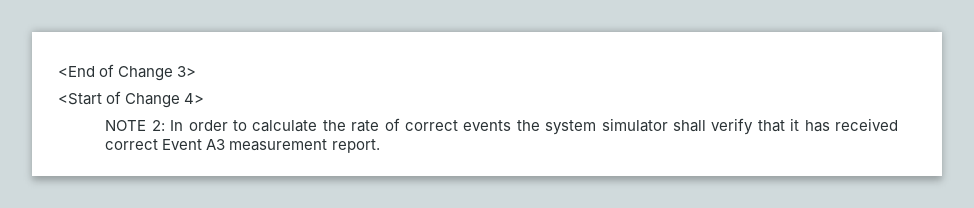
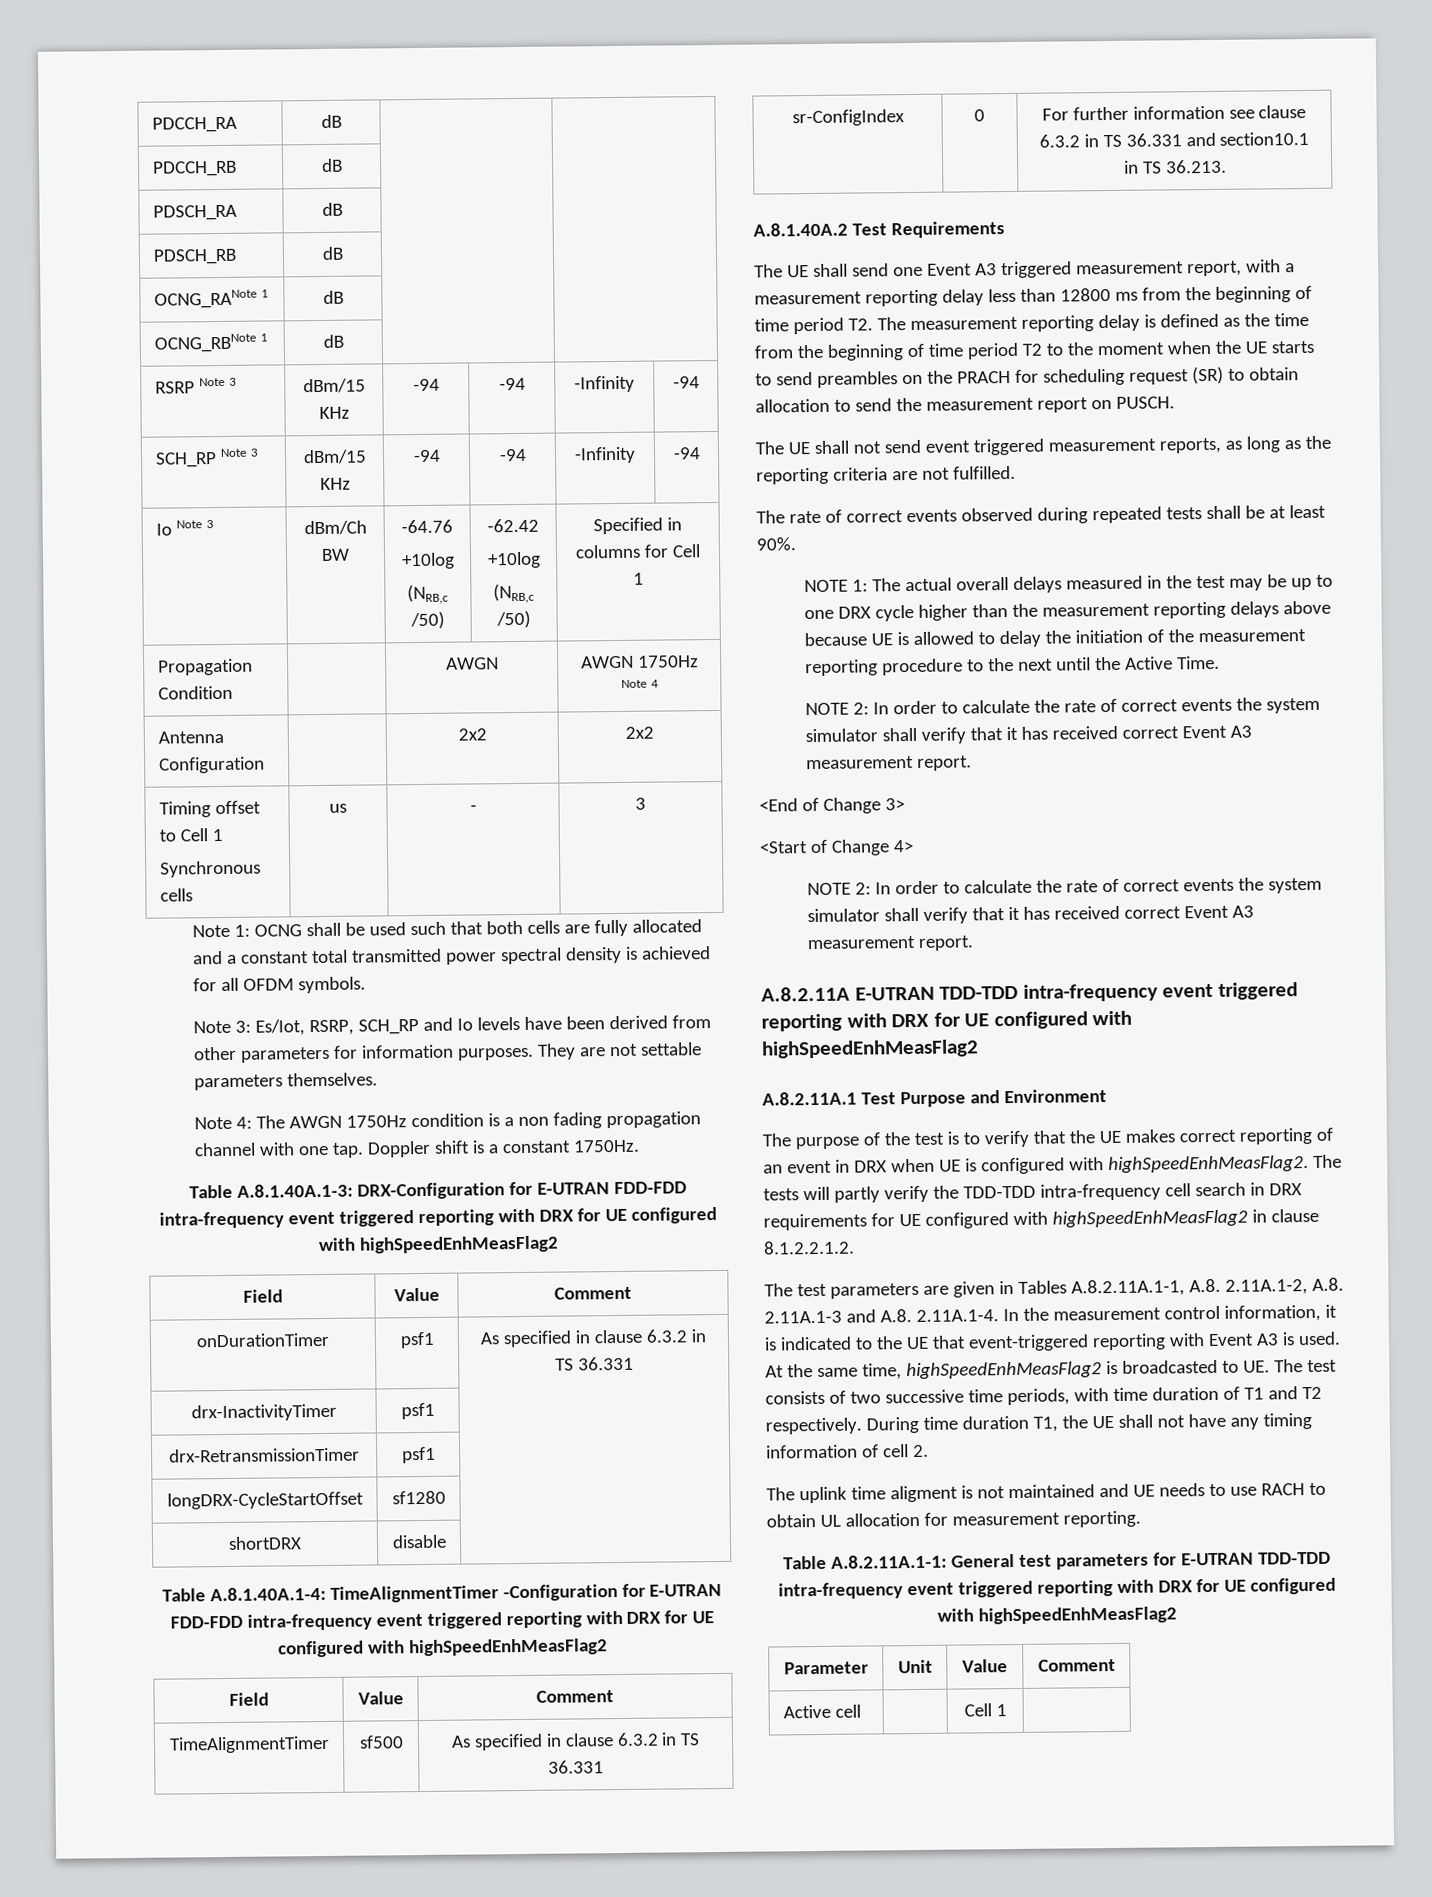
(58, 71) none -> [151,116,237,133] [320,114,342,128] [152,160,237,177] [320,158,343,172] [152,204,237,221] [321,202,343,216] [152,248,237,265] [321,246,344,260] [153,289,269,309] [322,290,344,304] [153,333,268,353] [322,334,344,348] [154,377,237,394] [302,378,366,394] [318,406,350,419] [412,378,440,392] [498,377,526,391] [574,375,635,393] [672,376,700,389] [154,448,258,468] [302,449,367,465] [319,477,351,490] [412,449,441,463] [498,448,527,462] [574,446,636,464] [672,447,701,460] [155,520,214,536] [303,520,367,536] [321,548,350,561] [401,519,453,534] [400,552,455,570] [407,584,449,605] [410,611,445,630] [487,518,539,533] [486,551,541,569] [493,583,535,604] [496,610,531,629] [593,517,682,535] [575,544,701,559] [633,572,644,585] [157,658,253,676] [157,685,233,700] [445,657,499,670] [580,655,699,669] [620,679,659,688] [157,730,224,744] [158,756,265,774] [457,728,487,741] [625,726,654,739] [158,800,261,818] [158,828,223,842] [159,860,261,878] [159,888,193,902] [329,803,347,813] [469,804,477,812] [635,797,646,810] [192,919,703,938] [193,946,712,965] [193,976,367,994] [193,1015,712,1036] [193,1042,703,1063] [194,1072,379,1091] [194,1111,702,1130] [194,1139,641,1158] [189,1181,687,1200] [159,1207,717,1229] [318,1235,559,1254] [242,1289,283,1303] [393,1287,440,1302] [554,1286,632,1300] [196,1332,330,1348] [399,1331,435,1349] [480,1329,706,1348] [554,1356,634,1371] [190,1403,337,1422] [400,1402,435,1420] [169,1447,360,1463] [401,1446,436,1464] [166,1491,364,1510] [391,1490,446,1505] [228,1536,302,1550] [391,1534,447,1549] [161,1583,723,1603] [169,1610,715,1631] [277,1638,608,1658] [228,1692,269,1706] [357,1691,404,1705] [536,1690,614,1703] [168,1735,330,1754] [358,1735,404,1749] [450,1732,701,1751] [548,1760,604,1774] [791,109,905,127] [974,109,985,122] [1041,104,1307,121] [1038,131,1310,148] [1123,159,1227,174] [753,221,1005,239] [754,259,1295,279] [754,285,1312,307] [754,312,1309,335] [754,340,1315,361] [755,366,1299,388] [755,396,1175,413] [755,435,1331,456] [756,465,1016,485] [756,504,1326,524] [756,537,796,551] [804,574,1334,593] [804,600,1332,622] [804,629,1307,648] [805,655,1221,677] [805,697,1321,716] [805,725,1253,744] [806,755,973,771] PDCCH_RA | dB | | // PDCCH_RB | dB | | // PDSCH_RA | dB | | // PDSCH_RB | dB | | // OCNG_RANote 1 | dB | | // OCNG_RBNote 1 | dB | | // RSRP Note 3 | dBm/15 KHz | -94 | -94 | -Infinity | -94 // SCH_RP Note 3 | dBm/15 KHz | -94 | -94 | -Infinity | -94 // Io Note 3 | dBm/Ch BW | -64.76 // +10log // (NRB,c /50) | -62.42 // +10log // (NRB,c /50) | Specified in columns for Cell 1 // Propagation Condition | | AWGN | AWGN 1750Hz Note 4 // Antenna Configuration | | 2x2 | 2x2 // Timing offset to Cell 1 // Synchronous cells | us | - | 3 // Note 1: OCNG shall be used such that both cells are fully allocated and a constant total transmitted power spectral density is achieved for all OFDM symbols. // Note 3: Es/Iot, RSRP, SCH_RP and Io levels have been derived from other parameters for information purposes. They are not settable parameters themselves. // Note 4: The AWGN 1750Hz condition is a non fading propagation channel with one tap. Doppler shift is a constant 1750Hz. // Table A.8.1.40A.1-3: DRX-Configuration for E-UTRAN FDD-FDD intra-frequency event triggered reporting with DRX for UE configured with highSpeedEnhMeasFlag2 // Field | Value | Comment // onDurationTimer | psf1 | As specified in clause 6.3.2 in TS 36.331 // drx-InactivityTimer | psf1 | // drx-RetransmissionTimer | psf1 | // longDRX-CycleStartOffset | sf1280 | // shortDRX | disable | // Table A.8.1.40A.1-4: TimeAlignmentTimer -Configuration for E-UTRAN FDD-FDD intra-frequency event triggered reporting with DRX for UE configured with highSpeedEnhMeasFlag2 // Field | Value | Comment // TimeAlignmentTimer | sf500 | As specified in clause 6.3.2 in TS 36.331 // sr-ConfigIndex | 0 | For further information see clause 6.3.2 in TS 36.331 and section10.1 in TS 36.213. // A.8.1.40A.2 Test Requirements // The UE shall send one Event A3 triggered measurement report, with a measurement reporting delay less than 12800 ms from the beginning of time period T2. The measurement reporting delay is defined as the time from the beginning of time period T2 to the moment when the UE starts to send preambles on the PRACH for scheduling request (SR) to obtain allocation to send the measurement report on PUSCH. // The UE shall not send event triggered measurement reports, as long as the reporting criteria are not fulfilled. // The rate of correct events observed during repeated tests shall be at least 90%. // NOTE 1: The actual overall delays measured in the test may be up to one DRX cycle higher than the measurement reporting delays above because UE is allowed to delay the initiation of the measurement reporting procedure to the next until the Active Time. // NOTE 2: In order to calculate the rate of correct events the system simulator shall verify that it has received correct Event A3 measurement report. //
(380, 146) none -> [761,982,1298,1002] [761,1010,1133,1032] [761,1039,979,1059] [762,1089,1107,1108] [762,1127,1333,1150] [763,1154,1342,1175] [763,1182,1302,1203] [763,1208,1319,1231] [763,1240,855,1255] [764,1277,1344,1299] [764,1304,1337,1324] [764,1331,1341,1352] [765,1359,1337,1380] [765,1386,1322,1406] [765,1412,1312,1435] [766,1444,929,1459] [766,1482,1326,1504] [766,1510,1141,1528] [783,1551,1331,1570] [778,1577,1336,1600] [937,1606,1177,1625] [783,1661,869,1675] [897,1659,933,1674] [962,1659,1008,1673] [1037,1658,1116,1672] [782,1704,861,1719] [963,1703,1007,1717] // A.8.2.11A E-UTRAN TDD-TDD intra-frequency event triggered reporting with DRX for UE configured with highSpeedEnhMeasFlag2 // A.8.2.11A.1 Test Purpose and Environment // The purpose of the test is to verify that the UE makes correct reporting of an event in DRX when UE is configured with highSpeedEnhMeasFlag2. The tests will partly verify the TDD-TDD intra-frequency cell search in DRX requirements for UE configured with highSpeedEnhMeasFlag2 in clause 8.1.2.2.1.2. // The test parameters are given in Tables A.8.2.11A.1-1, A.8. 2.11A.1-2, A.8. 2.11A.1-3 and A.8. 2.11A.1-4. In the measurement control information, it is indicated to the UE that event-triggered reporting with Event A3 is used. At the same time, highSpeedEnhMeasFlag2 is broadcasted to UE. The test consists of two successive time periods, with time duration of T1 and T2 respectively. During time duration T1, the UE shall not have any timing information of cell 2. // The uplink time aligment is not maintained and UE needs to use RACH to obtain UL allocation for measurement reporting. // Table A.8.2.11A.1-1: General test parameters for E-UTRAN TDD-TDD intra-frequency event triggered reporting with DRX for UE configured with highSpeedEnhMeasFlag2 // Parameter | Unit | Value | Comment // Active cell | | Cell 1 |

